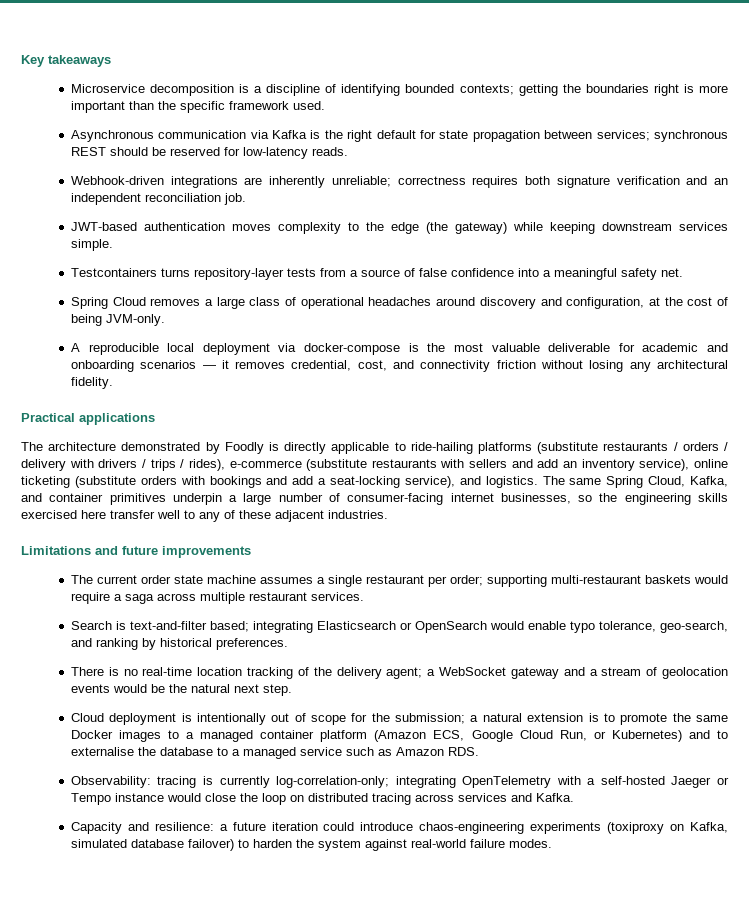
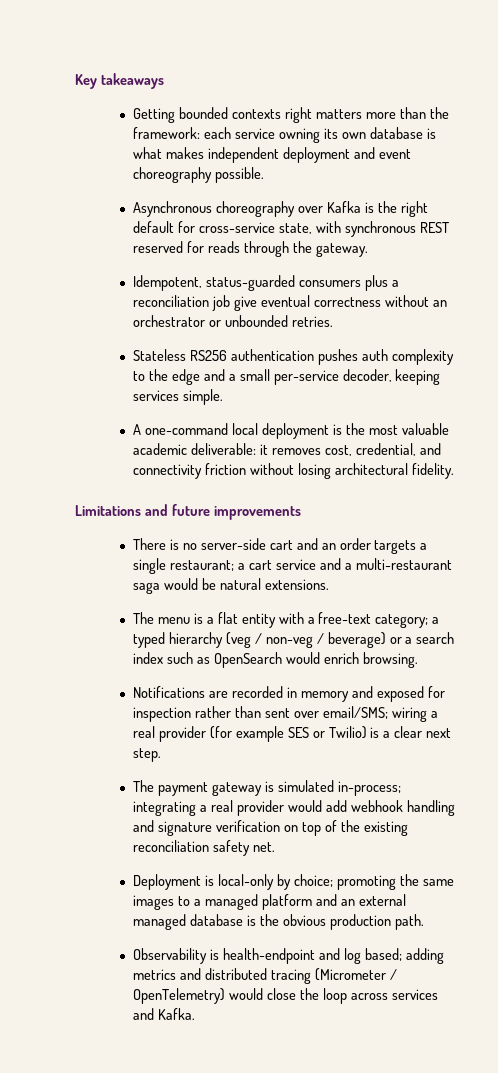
[70,84,728,96] [70,101,325,113] Microservice decomposition is a discipline of identifying bounded contexts; getting the boundaries right is more important than the specific framework used. -> [133,107,449,123] [133,127,436,143] [133,147,411,163] [133,167,265,183] Getting bounded contexts right matters more than the framework: each service owning its own database is what makes independent deployment and event choreography possible.
[158,130,269,139] communication via -> [216,201,323,217] choreography over
[439,130,728,142] [70,147,348,159] [70,176,729,188] [70,193,246,205] [70,222,729,234] [70,239,113,251] [70,268,683,280] [70,297,728,309] [70,314,165,326] state propagation between services; synchronous REST should be reserved for low-latency reads. // Webhook-driven integrations are inherently unreliable; correctness requires both signature verification and an independent reconciliation job. // JWT-based authentication moves complexity to the edge (the gateway) while keeping downstream services simple. // Testcontainers turns repository-layer tests from a source of false confidence into a meaningful safety net. // Spring Cloud removes a large class of operational headaches around discovery and configuration, at the cost of being JVM-only. -> [198,221,449,237] [133,241,368,257] [133,275,399,291] [133,295,447,311] [133,315,333,327] [133,349,454,365] [133,369,441,385] [133,389,224,405] cross-service state, with synchronous REST reserved for reads through the gateway. // Idempotent, status-guarded consumers plus a reconciliation job give eventual correctness without an orchestrator or unbounded retries. // Stateless RS256 authentication pushes auth complexity to the edge and a small per-service decoder, keeping services simple.
[88,343,159,355] reproducible -> [145,423,229,435] one-command
[278,343,401,355] via docker-compose -> (329, 431) none
[548,343,729,352] [70,360,387,372] deliverable for academic and onboarding scenarios — it removes credential, cost, -> [133,443,416,456] academic deliverable: it removes cost, credential,
[629,362,651,372] any -> (331, 471) none
[21,413,155,425] [21,442,729,454] [21,459,728,471] [21,476,728,488] [21,493,729,505] [21,510,388,522] [21,546,251,558] [70,575,729,587] [70,592,364,604] [70,621,729,633] [70,638,288,650] [70,667,728,679] [70,684,292,696] [70,713,668,725] Practical applications // The architecture demonstrated by Foodly is directly applicable to ride-hailing platforms (substitute restaurants / orders / delivery with drivers / trips / rides), e-commerce (substitute restaurants with sellers and add an inventory service), online ticketing (substitute orders with bookings and add a seat-locking service), and logistics. The same Spring Cloud, Kafka, and container primitives underpin a large number of consumer-facing internet businesses, so the engineering skills exercised here transfer well to any of these adjacent industries. // Limitations and future improvements // The current order state machine assumes a single restaurant per order; supporting multi-restaurant baskets would require a saga across multiple restaurant services. // Search is text-and-filter based; integrating Elasticsearch or OpenSearch would enable typo tolerance, geo-search, and ranking by historical preferences. // There is no real-time location tracking of the delivery agent; a WebSocket gateway and a stream of geolocation events would be the natural next step. // Cloud deployment is intentionally out of scope for the submission; a natural extension is to promote -> [75,504,301,520] [133,538,428,554] [133,558,452,574] [133,578,329,594] [133,612,440,628] [133,632,455,648] [133,652,418,668] [133,686,445,702] [133,706,438,722] [133,726,452,742] [133,748,162,762] [133,780,401,796] [133,800,455,816] [133,820,408,836] [133,840,275,856] [133,874,396,890] Limitations and future improvements // There is no server-side cart and an order targets a single restaurant; a cart service and a multi-restaurant saga would be natural extensions. // The menu is a flat entity with a free-text category; a typed hierarchy (veg / non-veg / beverage) or a search index such as OpenSearch would enrich browsing. // Notifications are recorded in memory and exposed for inspection rather than sent over email/SMS; wiring a real provider (for example SES or Twilio) is a clear next step. // The payment gateway is simulated in-process; integrating a real provider would add webhook handling and signature verification on top of the existing reconciliation safety net. // Deployment is local-only by choice; promoting
[70,730,113,739] Docker -> (454, 882) none
[260,730,729,742] [70,747,479,759] [70,776,729,788] [70,793,164,805] container platform (Amazon ECS, Google Cloud Run, or Kubernetes) and to externalise the database to a managed service such as Amazon RDS. // Observability: tracing is currently log-correlation-only; integrating OpenTelemetry with a self-hosted Jaeger or Tempo instance -> [261,894,406,910] [133,914,424,930] [133,948,444,964] [133,968,397,984] [133,988,226,1004] platform and an external managed database is the obvious production path. // Observability is health-endpoint and log based; adding metrics and distributed tracing (Micrometer / OpenTelemetry)
[289,793,411,805] on distributed tracing -> (347, 996) none
[70,822,729,834] [70,839,552,851] // Capacity and resilience: a future iteration could introduce chaos-engineering experiments (toxiproxy on Kafka, simulated database failover) to harden the system against real-world failure modes. -> (196, 1014) none

